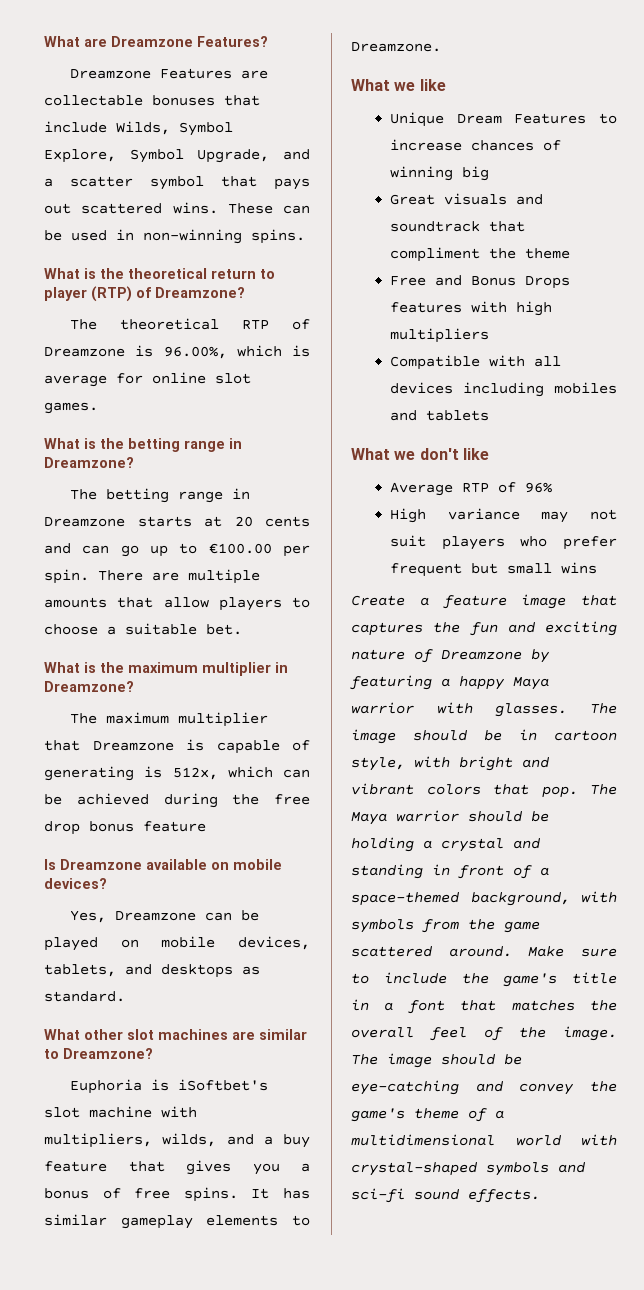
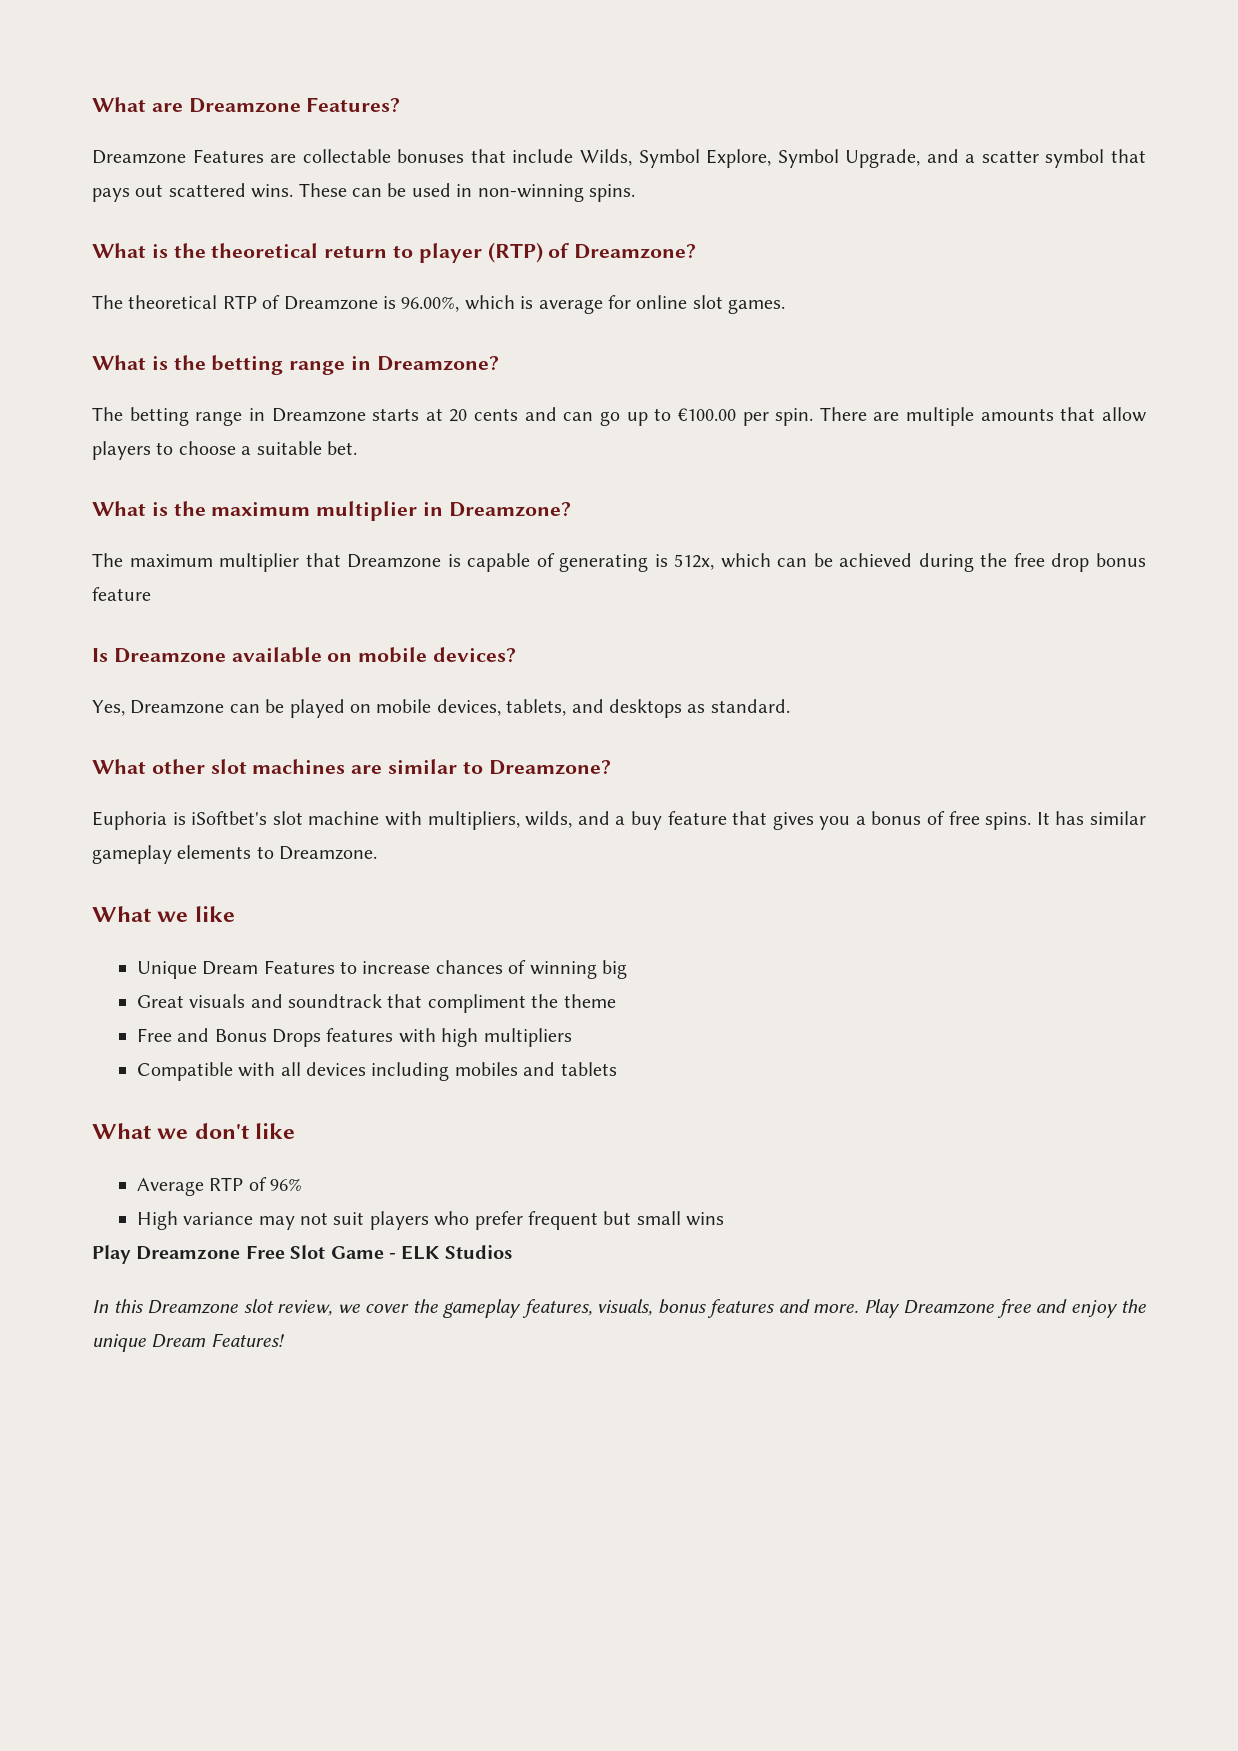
[351,594,617,609] [351,621,617,636] [351,649,550,663] [350,675,549,690] [351,702,617,717] [351,729,617,744] [351,756,550,771] [351,783,617,798] [351,810,549,825] [351,837,541,852] [351,864,549,879] [351,891,617,906] [351,919,540,933] [351,946,617,957] [351,972,617,987] [351,999,617,1014] [351,1026,617,1041] [351,1053,522,1068] [351,1080,617,1095] [351,1108,504,1122] [351,1134,617,1146] [351,1162,586,1176] [351,1188,540,1203] Create a feature image that captures the fun and exciting nature of Dreamzone by featuring a happy Maya warrior with glasses. The image should be in cartoon style, with bright and vibrant colors that pop. The Maya warrior should be holding a crystal and standing in front of a space-themed background, with symbols from the game scattered around. Make sure to include the game's title in a font that matches the overall feel of the image. The image should be eye-catching and convey the game's theme of a multidimensional world with crystal-shaped symbols and sci-fi sound effects. -> [92,1245,512,1264] [92,1299,1146,1318] [92,1333,285,1352] Play Dreamzone Free Slot Game - ELK Studios // In this Dreamzone slot review, we cover the gameplay features, visuals, bonus features and more. Play Dreamzone free and enjoy the unique Dream Features!

